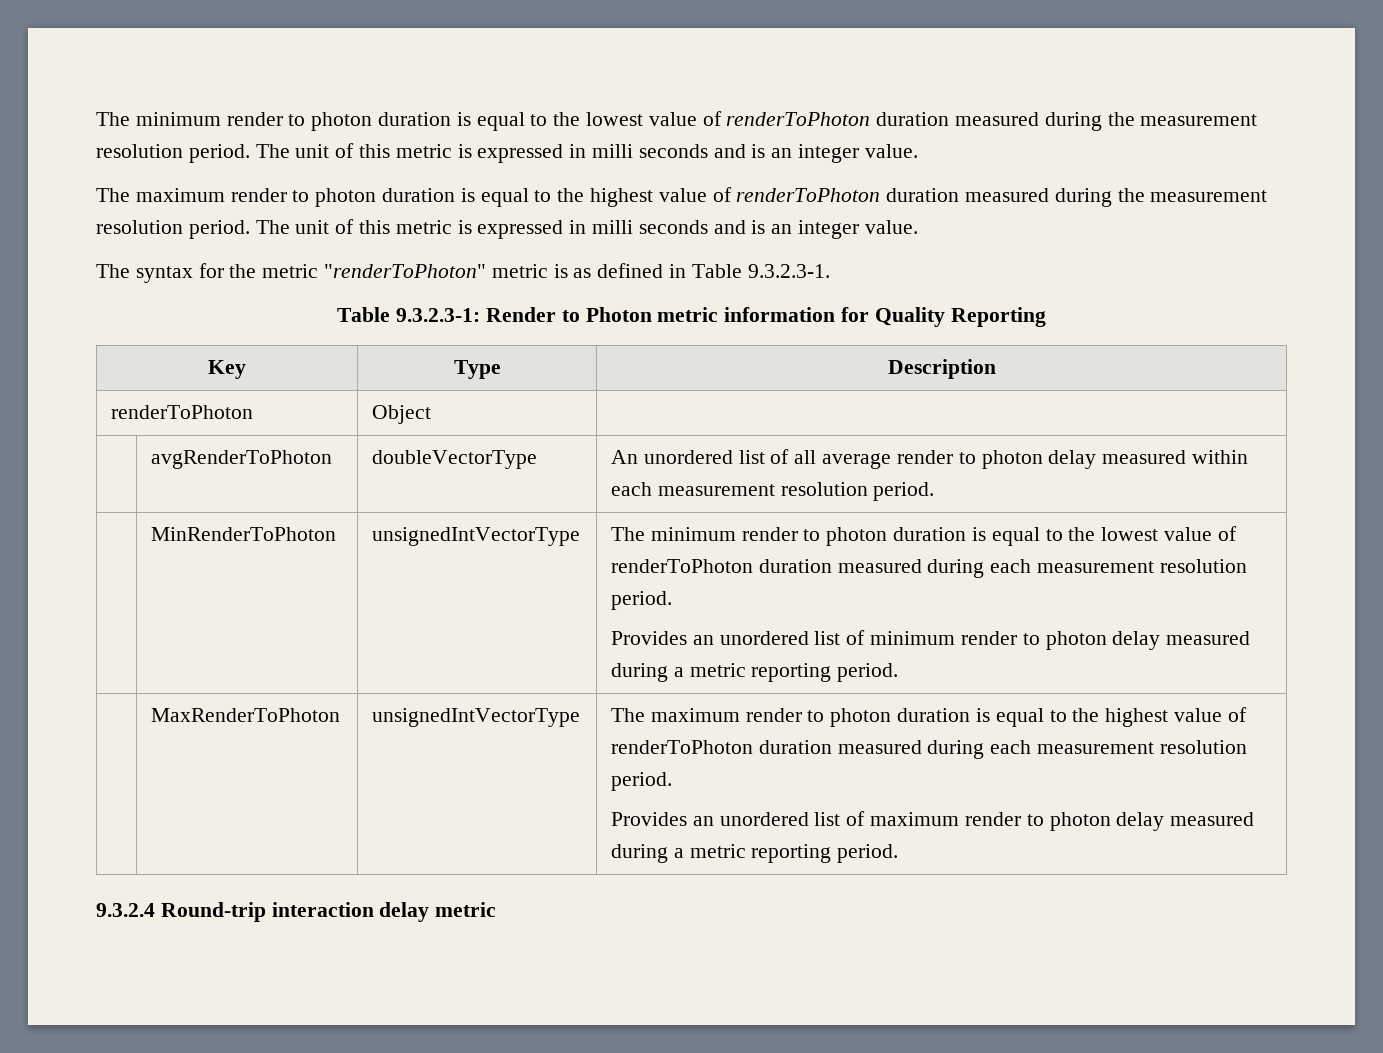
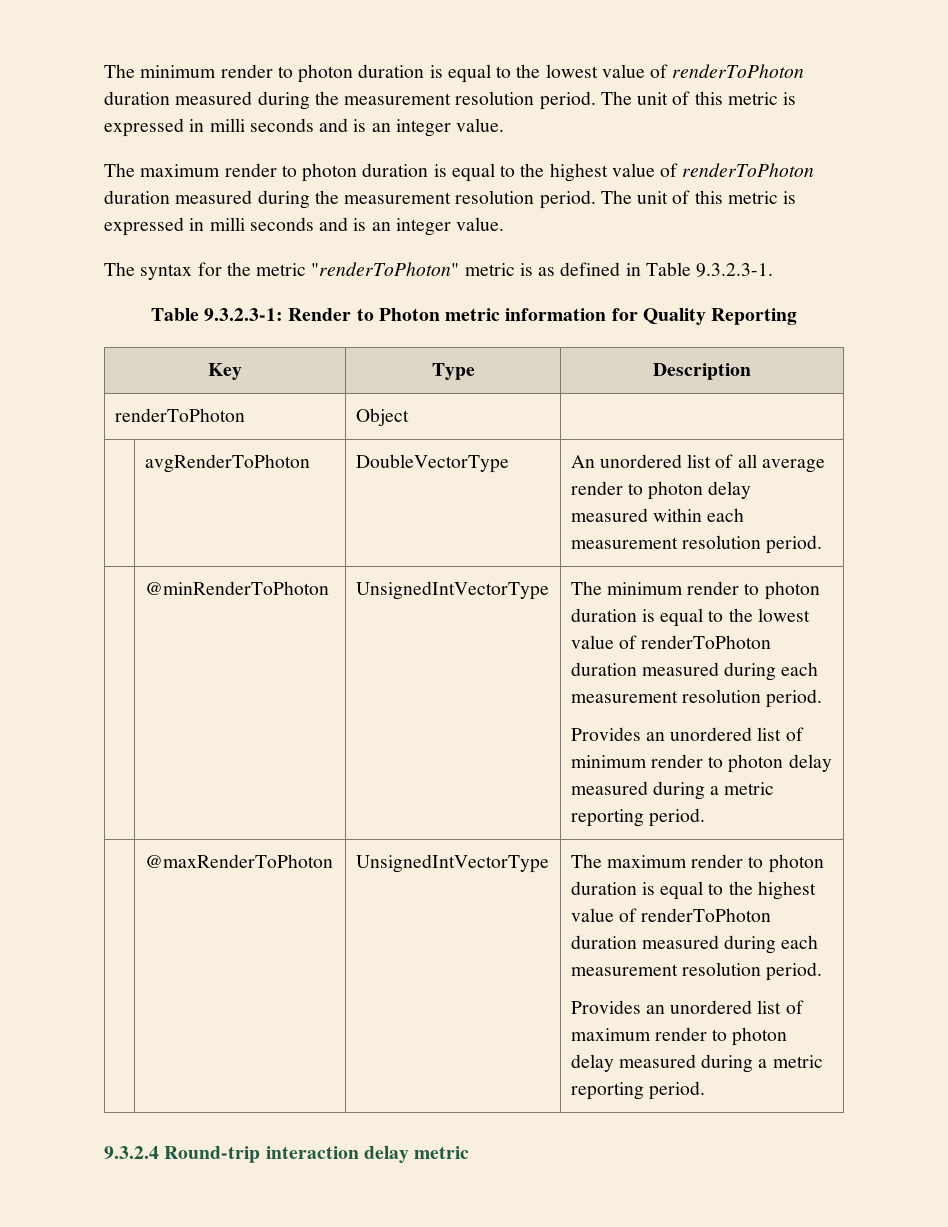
[372,450,538,469] doubleVectorType -> [355,454,509,473] DoubleVectorType
[151,527,337,541] [372,527,581,546] MinRenderToPhoton | unsignedIntVectorType -> [144,581,329,595] [355,581,549,600] @minRenderToPhoton | UnsignedIntVectorType
[151,708,341,722] [372,708,581,727] MaxRenderToPhoton | unsignedIntVectorType -> [144,854,333,868] [355,854,549,873] @maxRenderToPhoton | UnsignedIntVectorType

